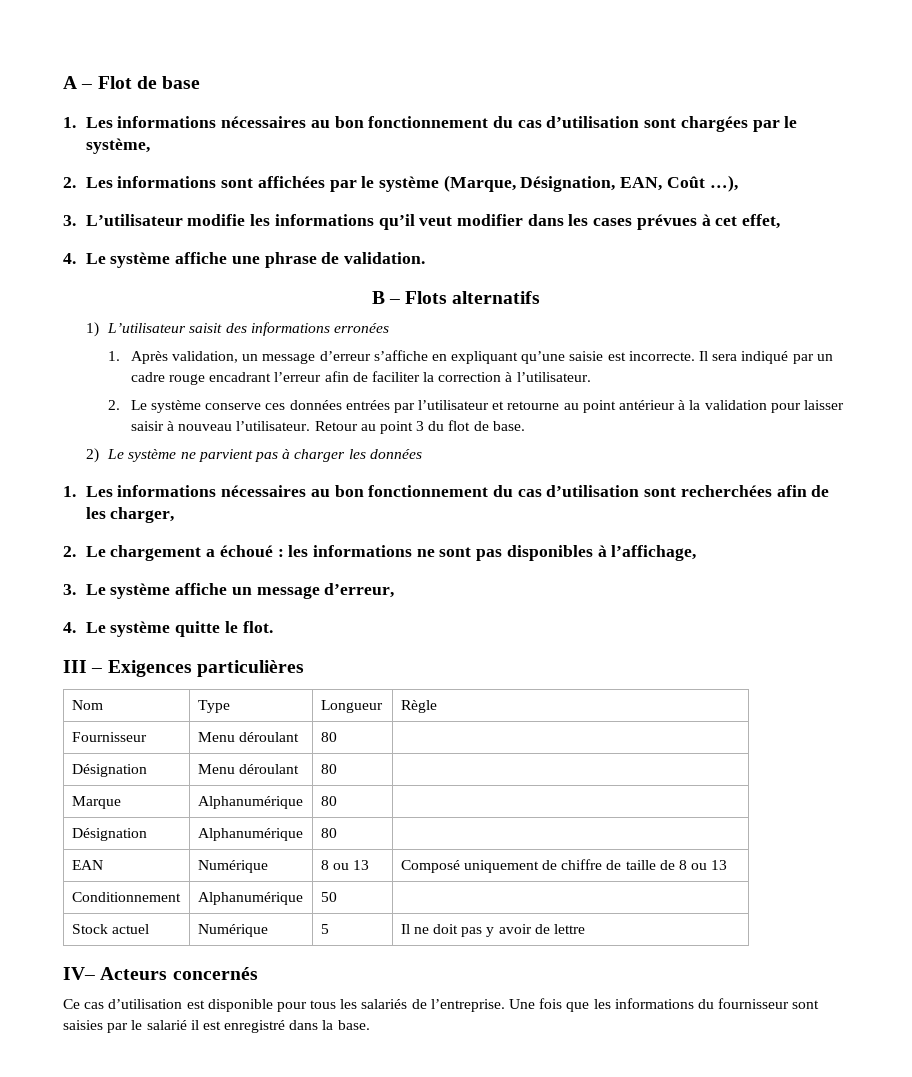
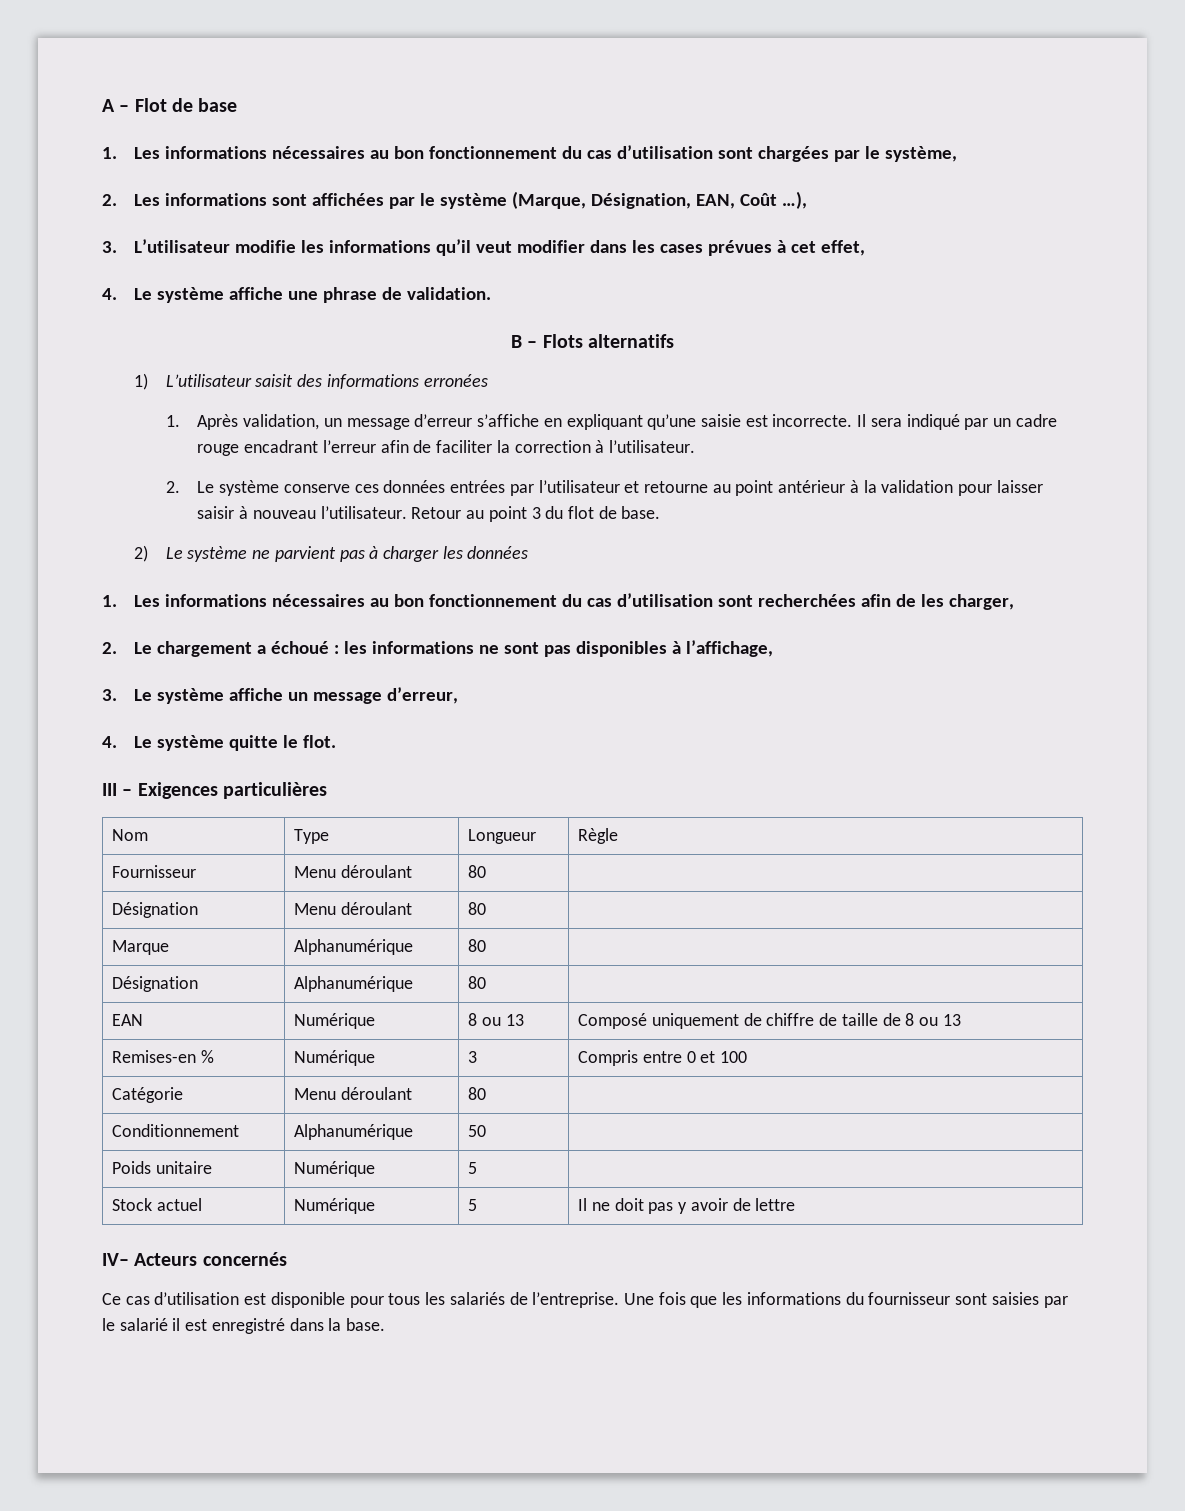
(728, 865) none -> [112,1050,214,1063] [294,1050,376,1066] [468,1051,478,1063] [578,1050,748,1066] [112,1087,184,1103] [294,1087,412,1100] [468,1087,487,1100] // Remises-en % | Numérique | 3 | Compris entre 0 et 100 // Catégorie | Menu déroulant | 80 |
(337, 897) none -> [112,1161,212,1174] [294,1161,376,1177] [468,1162,478,1174] // Poids unitaire | Numérique | 5 |

